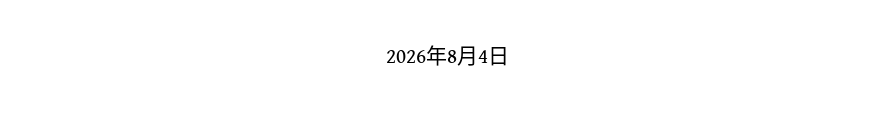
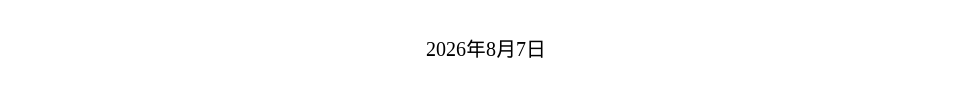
[477,50,488,63] 4 -> [515,42,526,56] 7

